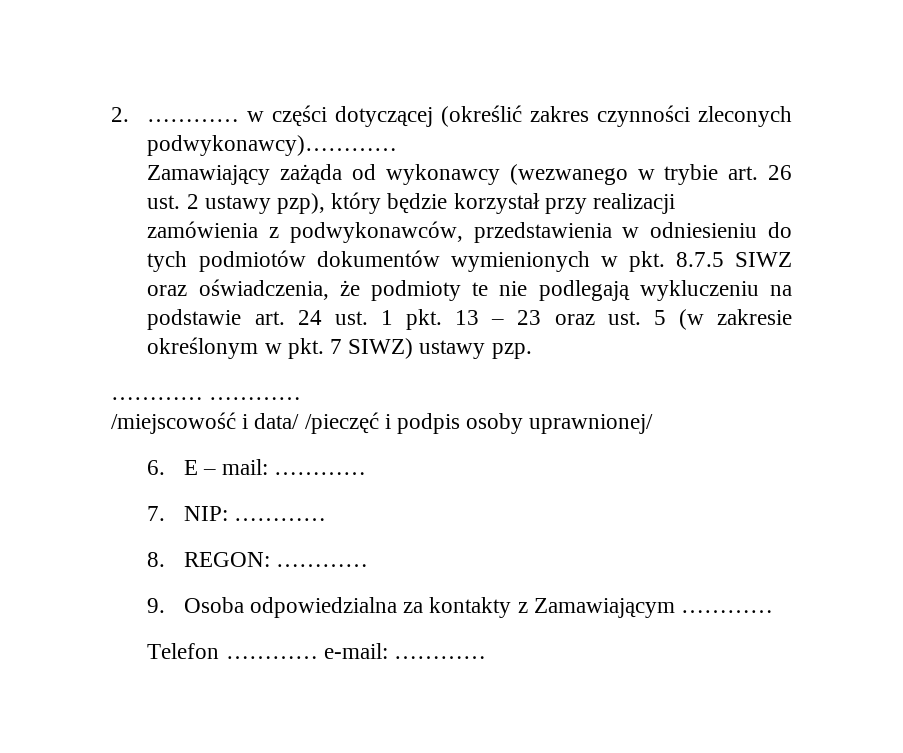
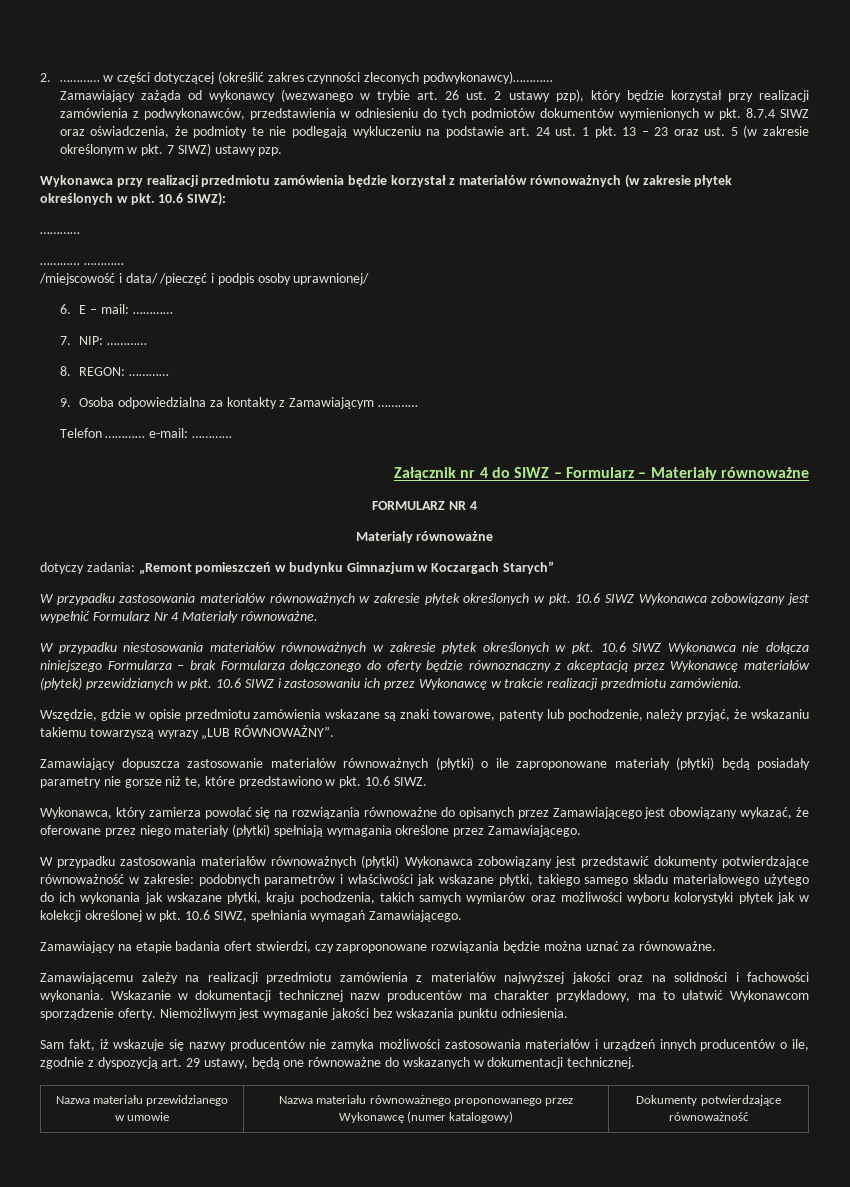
[675,252,724,267] 8.7.5 -> [746,108,776,118] 8.7.4
(532, 351) none -> [40,174,733,188] [40,192,227,206] [40,232,80,234] // Wykonawca przy realizacji przedmiotu zamówienia będzie korzystał z materiałów równoważnych (w zakresie płytek określonych w pkt. 10.6 SIWZ): // …………
(487, 657) none -> [394,467,810,481] [372,501,477,510] [355,531,494,543] [40,561,555,575] [40,593,809,605] [40,611,318,623] [40,642,810,654] [40,660,810,672] [40,677,742,690] [40,709,809,721] [40,725,335,740] [40,757,810,770] [40,776,427,788] [40,807,810,819] [40,824,582,837] [40,855,809,868] [40,874,809,886] [40,892,810,904] [40,910,463,922] [40,941,717,953] [40,972,809,984] [40,990,810,1002] [40,1008,569,1020] [40,1039,809,1051] [40,1057,636,1069] [55,1095,229,1106] [114,1112,170,1121] [278,1095,574,1106] [338,1111,514,1123] [636,1095,781,1106] [668,1112,749,1121] // Załącznik nr 4 do SIWZ – Formularz – Materiały równoważne // FORMULARZ NR 4 // Materiały równoważne // dotyczy zadania: „Remont pomieszczeń w budynku Gimnazjum w Koczargach Starych” // W przypadku zastosowania materiałów równoważnych w zakresie płytek określonych w pkt. 10.6 SIWZ Wykonawca zobowiązany jest wypełnić Formularz Nr 4 Materiały równoważne. // W przypadku niestosowania materiałów równoważnych w zakresie płytek określonych w pkt. 10.6 SIWZ Wykonawca nie dołącza niniejszego Formularza – brak Formularza dołączonego do oferty będzie równoznaczny z akceptacją przez Wykonawcę materiałów (płytek) przewidzianych w pkt. 10.6 SIWZ i zastosowaniu ich przez Wykonawcę w trakcie realizacji przedmiotu zamówienia. // Wszędzie, gdzie w opisie przedmiotu zamówienia wskazane są znaki towarowe, patenty lub pochodzenie, należy przyjąć, że wskazaniu takiemu towarzyszą wyrazy „LUB RÓWNOWAŻNY”. // Zamawiający dopuszcza zastosowanie materiałów równoważnych (płytki) o ile zaproponowane materiały (płytki) będą posiadały parametry nie gorsze niż te, które przedstawiono w pkt. 10.6 SIWZ. // Wykonawca, który zamierza powołać się na rozwiązania równoważne do opisanych przez Zamawiającego jest obowiązany wykazać, że oferowane przez niego materiały (płytki) spełniają wymagania określone przez Zamawiającego. // W przypadku zastosowania materiałów równoważnych (płytki) Wykonawca zobowiązany jest przedstawić dokumenty potwierdzające równoważność w zakresie: podobnych parametrów i właściwości jak wskazane płytki, takiego samego składu materiałowego użytego do ich wykonania jak wskazane płytki, kraju pochodzenia, takich samych wymiarów oraz możliwości wyboru kolorystyki płytek jak w kolekcji określonej w pkt. 10.6 SIWZ, spełniania wymagań Zamawiającego. // Zamawiający na etapie badania ofert stwierdzi, czy zaproponowane rozwiązania będzie można uznać za równoważne. // Zamawiającemu zależy na realizacji przedmiotu zamówienia z materiałów najwyższej jakości oraz na solidności i fachowości wykonania. Wskazanie w dokumentacji technicznej nazw producentów ma charakter przykładowy, ma to ułatwić Wykonawcom sporządzenie oferty. Niemożliwym jest wymaganie jakości bez wskazania punktu odniesienia. // Sam fakt, iż wskazuje się nazwy producentów nie zamyka możliwości zastosowania materiałów i urządzeń innych producentów o ile, zgodnie z dyspozycją art. 29 ustawy, będą one równoważne do wskazanych w dokumentacji technicznej. // Nazwa materiału przewidzianego w umowie | Nazwa materiału równoważnego proponowanego przez Wykonawcę (numer katalogowy) | Dokumenty potwierdzające równoważność

